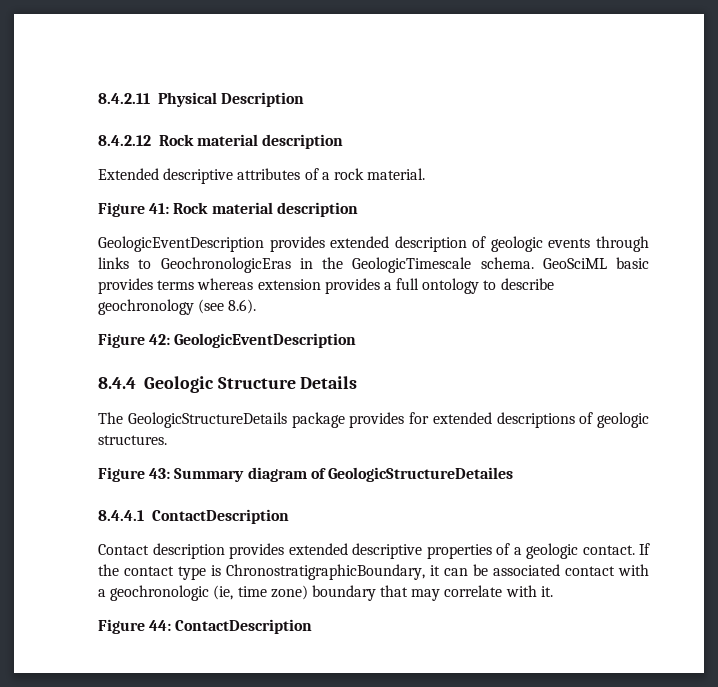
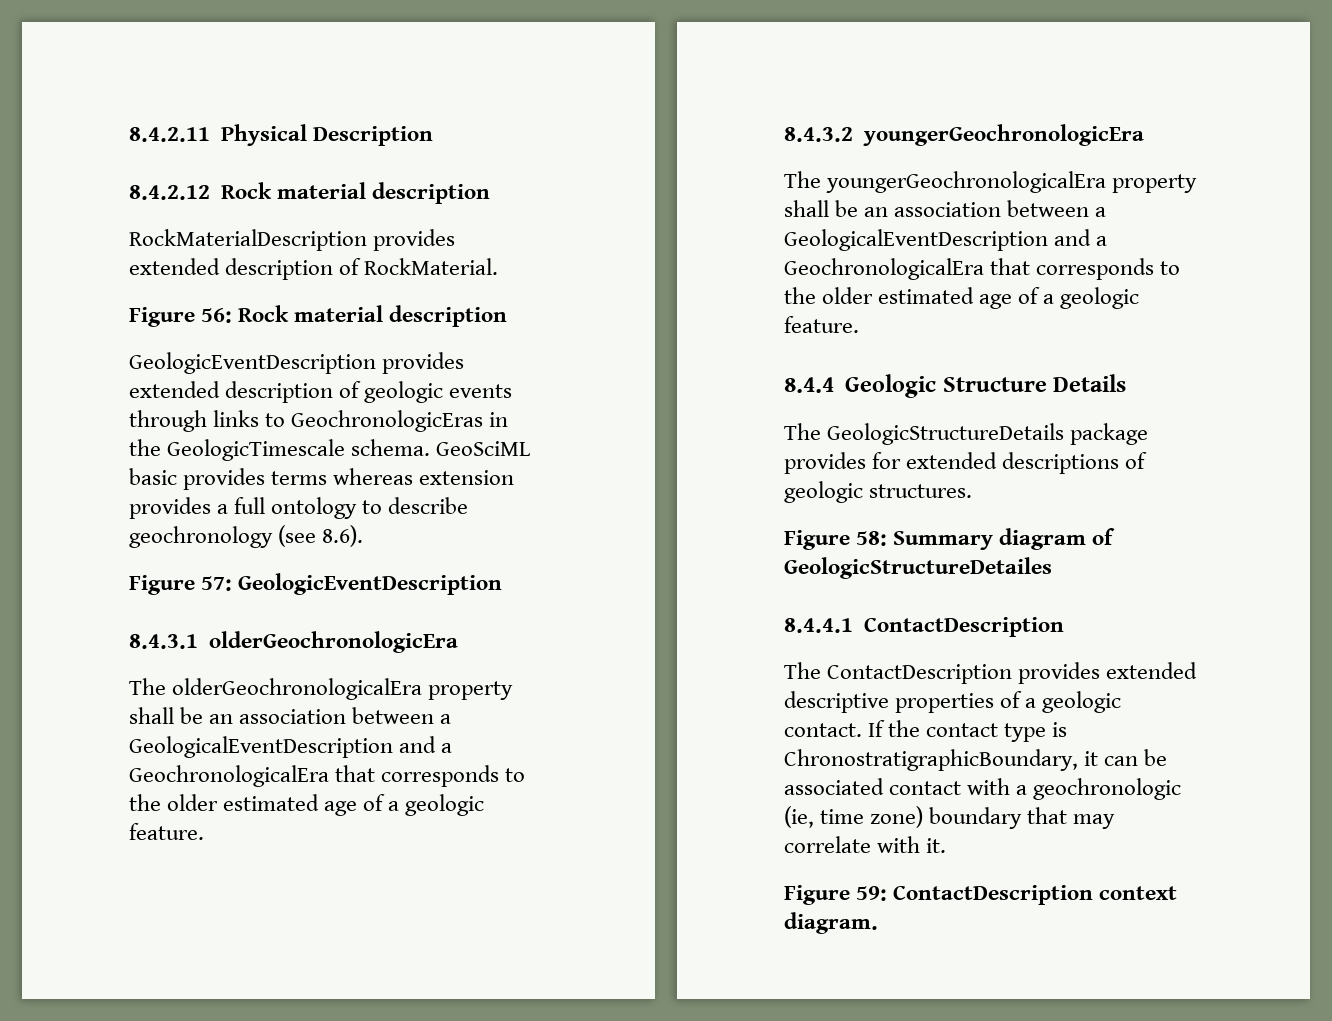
[98,168,426,184] [98,202,170,217] Extended descriptive attributes of a rock material. // Figure 41: -> [129,229,456,251] [129,258,499,280] [129,307,233,327] RockMaterialDescription provides extended description of RockMaterial. // Figure 56:
[149,333,357,348] 42: GeologicEventDescription -> [201,573,503,595] [129,631,459,653] [129,678,514,700] [129,707,452,724] [129,736,453,758] [129,765,526,787] [129,794,485,816] [129,823,204,840] [784,124,1145,146] [784,171,1198,193] [784,200,1107,217] [784,229,1108,251] [784,258,1181,280] [784,287,1140,309] [784,316,859,333] 57: GeologicEventDescription // 8.4.3.1 olderGeochronologicEra // The olderGeochronologicalEra property shall be an association between a GeologicalEventDescription and a GeochronologicalEra that corresponds to the older estimated age of a geologic feature. // 8.4.3.2 youngerGeochronologicEra // The youngerGeochronologicalEra property shall be an association between a GeologicalEventDescription and a GeochronologicalEra that corresponds to the older estimated age of a geologic feature.
[149,468,171,479] 43: -> [856,531,888,546] 58:
[98,543,225,559] Contact description -> [784,662,1013,684] The ContactDescription
[149,619,313,634] 44: ContactDescription -> [856,885,1178,905] [784,912,878,934] 59: ContactDescription context diagram.

